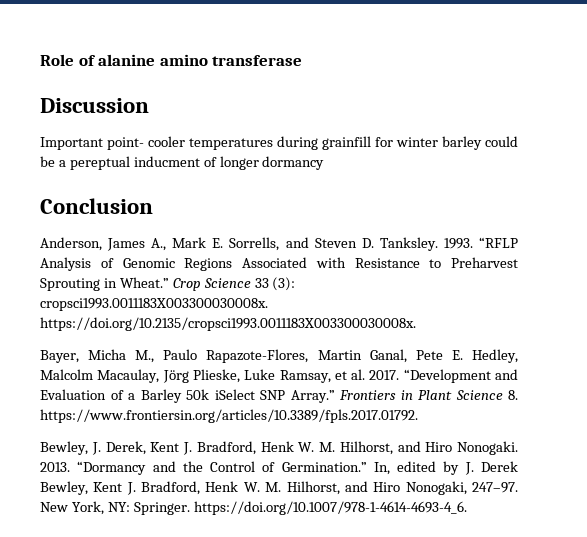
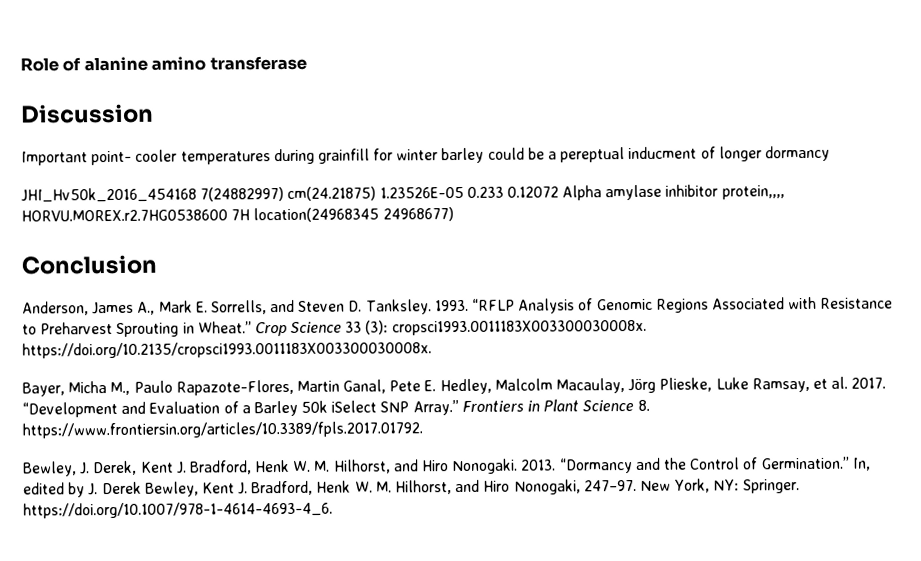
(325, 163) none -> [21,184,785,203] [21,207,454,223] // JHI_Hv50k_2016_454168 7(24882997) cm(24.21875) 1.23526E-05 0.233 0.12072 Alpha amylase inhibitor protein,,,, HORVU.MOREX.r2.7HG0538600 7H location(24968345 24968677)

